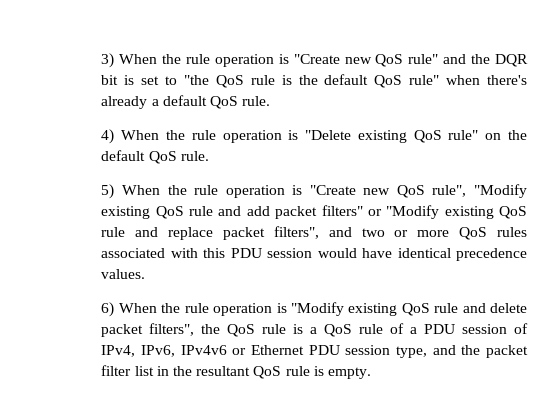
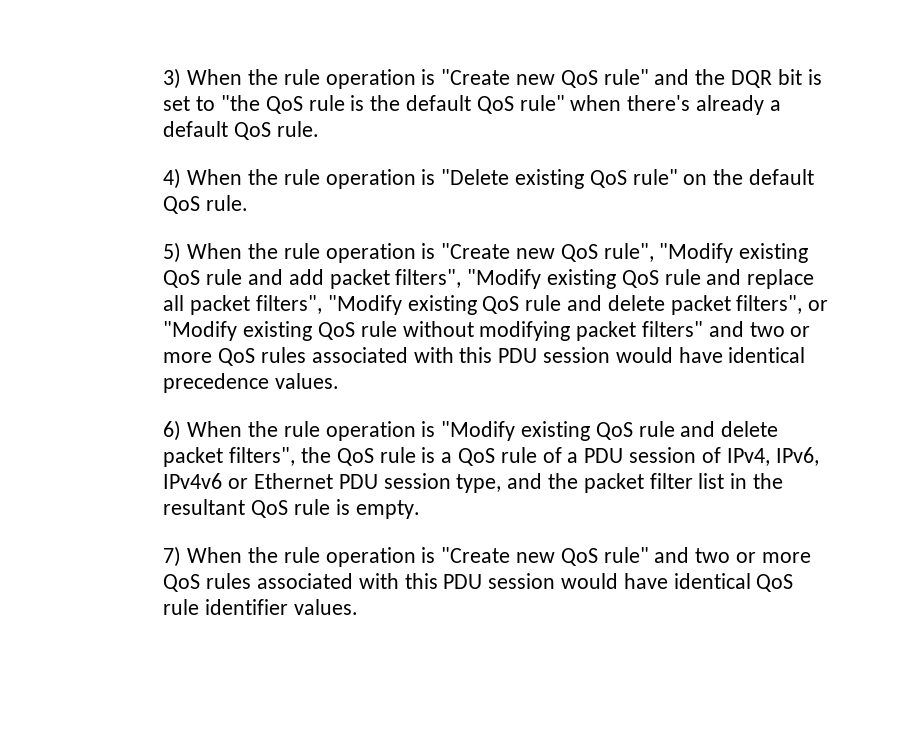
[321,205,382,216] filters" or -> [395,269,462,288] filters",
[222,226,319,240] packet filters", -> [163,295,829,315] [163,321,704,341] all packet filters", "Modify existing QoS rule and delete packet filters", or "Modify existing QoS rule without modifying packet filters"
(371, 373) none -> [163,546,811,567] [163,573,794,592] [163,599,359,615] // 7) When the rule operation is "Create new QoS rule" and two or more QoS rules associated with this PDU session would have identical QoS rule identifier values.

